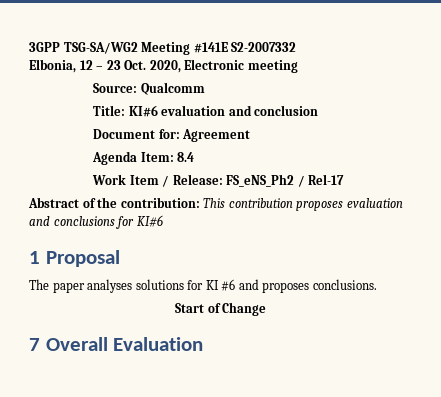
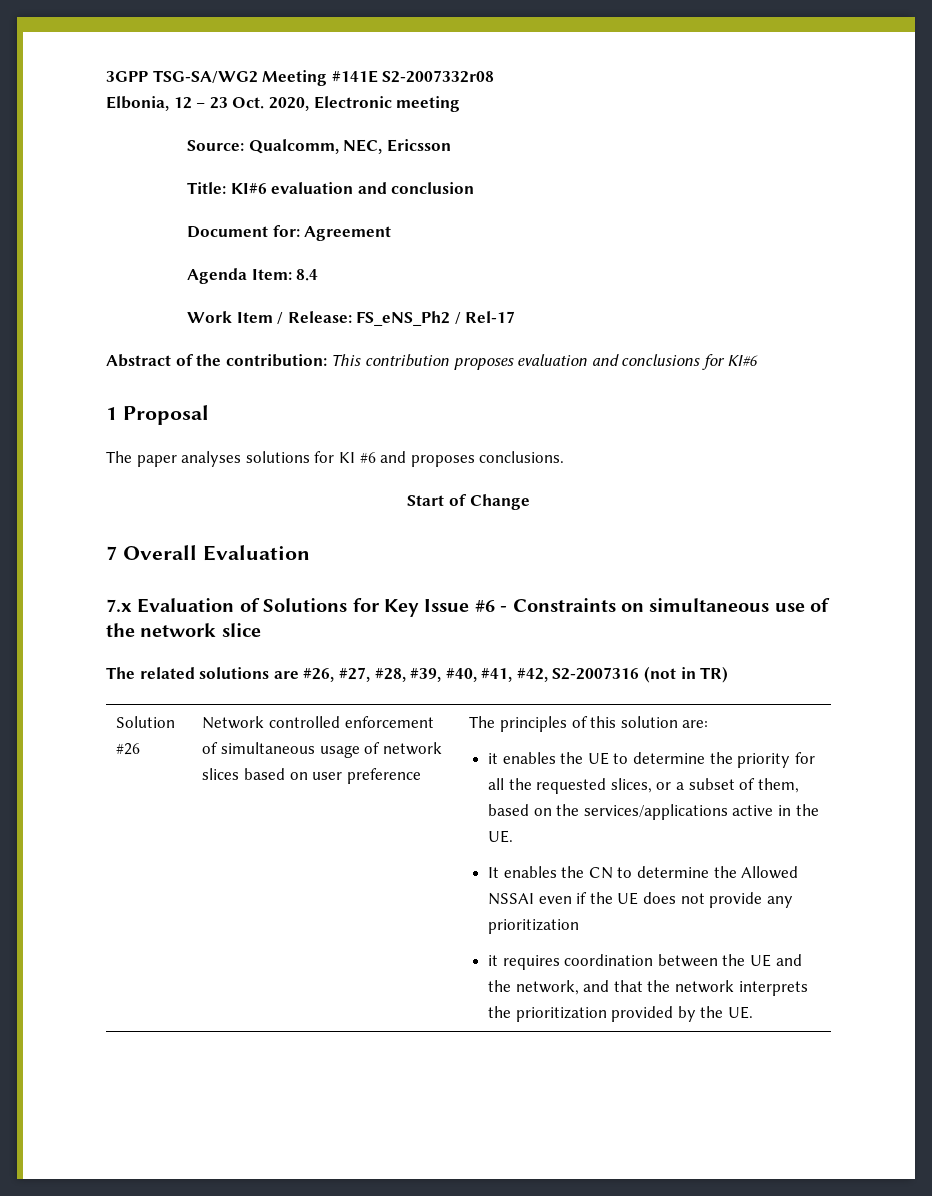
[231,42,297,52] S2-2007332 -> [382,70,495,83] S2-2007332r08
[140,82,205,95] Qualcomm -> [248,139,451,154] Qualcomm, NEC, Ericsson
(204, 344) none -> [106,598,831,617] [106,623,261,637] [106,666,729,683] [116,716,176,728] [116,743,141,755] [202,716,434,729] [202,742,442,758] [202,768,421,784] [469,716,709,732] [488,752,815,768] [488,778,799,794] [488,804,819,820] [488,830,514,843] [488,866,799,879] [488,892,793,908] [488,919,580,934] [488,954,802,970] [488,980,808,996] [488,1006,754,1022] // 7.x Evaluation of Solutions for Key Issue #6 - Constraints on simultaneous use of the network slice // The related solutions are #26, #27, #28, #39, #40, #41, #42, S2-2007316 (not in TR) // Solution #26 | Network controlled enforcement of simultaneous usage of network slices based on user preference | The principles of this solution are: // it enables the UE to determine the priority for all the requested slices, or a subset of them, based on the services/applications active in the UE. // It enables the CN to determine the Allowed NSSAI even if the UE does not provide any prioritization // it requires coordination between the UE and the network, and that the network interprets the prioritization provided by the UE.

